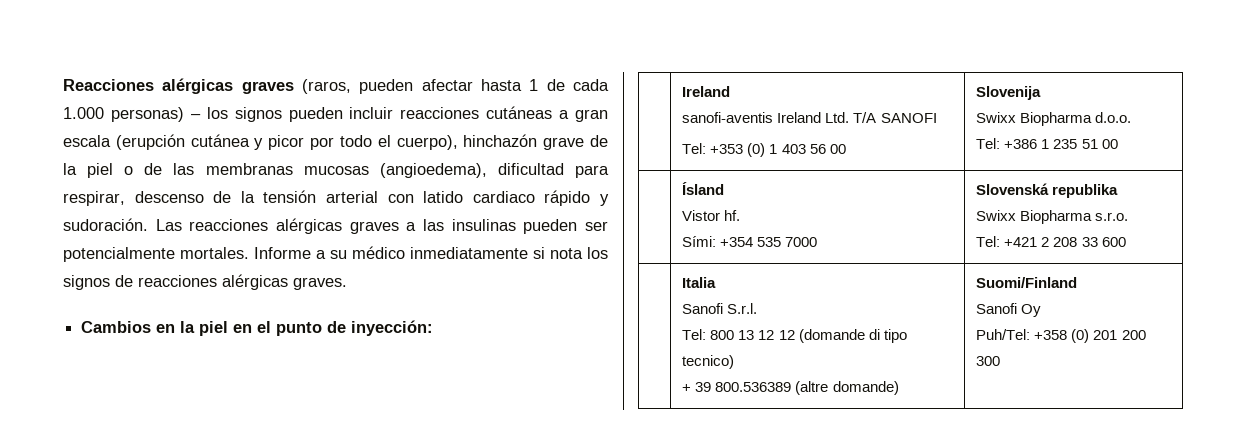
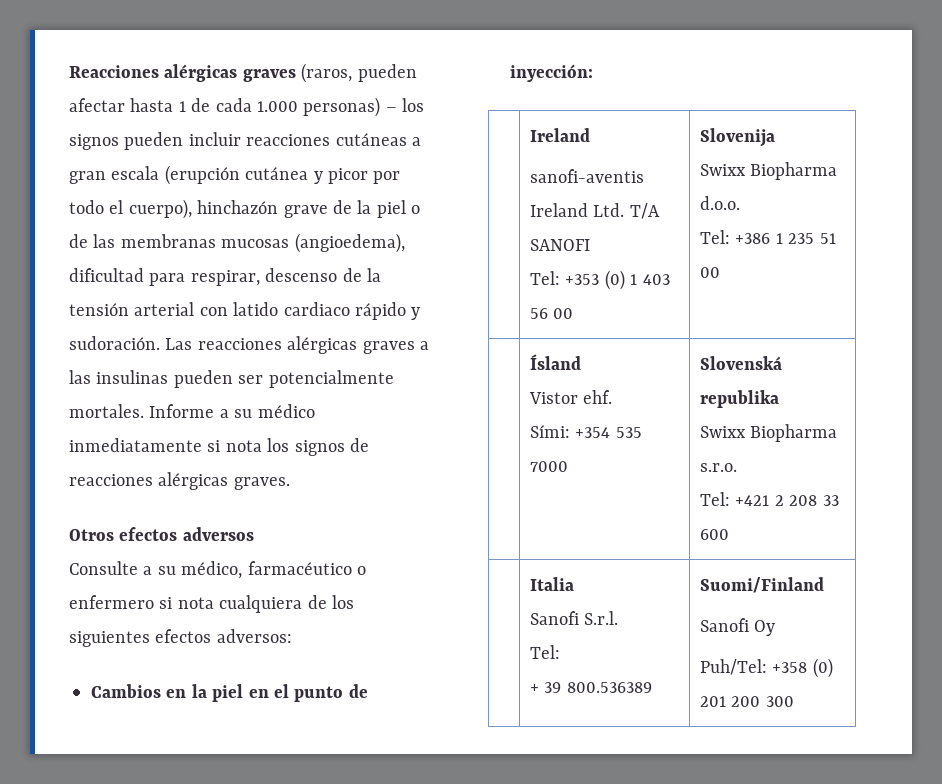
(347, 283) none -> [69,527,254,541] [69,561,366,579] [69,595,354,613] [69,629,292,647] // Otros efectos adversos // Consulte a su médico, farmacéutico o enfermero si nota cualquiera de los siguientes efectos adversos:
[724,210,741,221] hf. -> [583,390,613,404] ehf.
[710,329,907,343] [682,355,735,369] 800 13 12 12 (domande di tipo tecnico) -> (560, 652) none
[795,381,899,395] (altre domande) -> (652, 687) none

